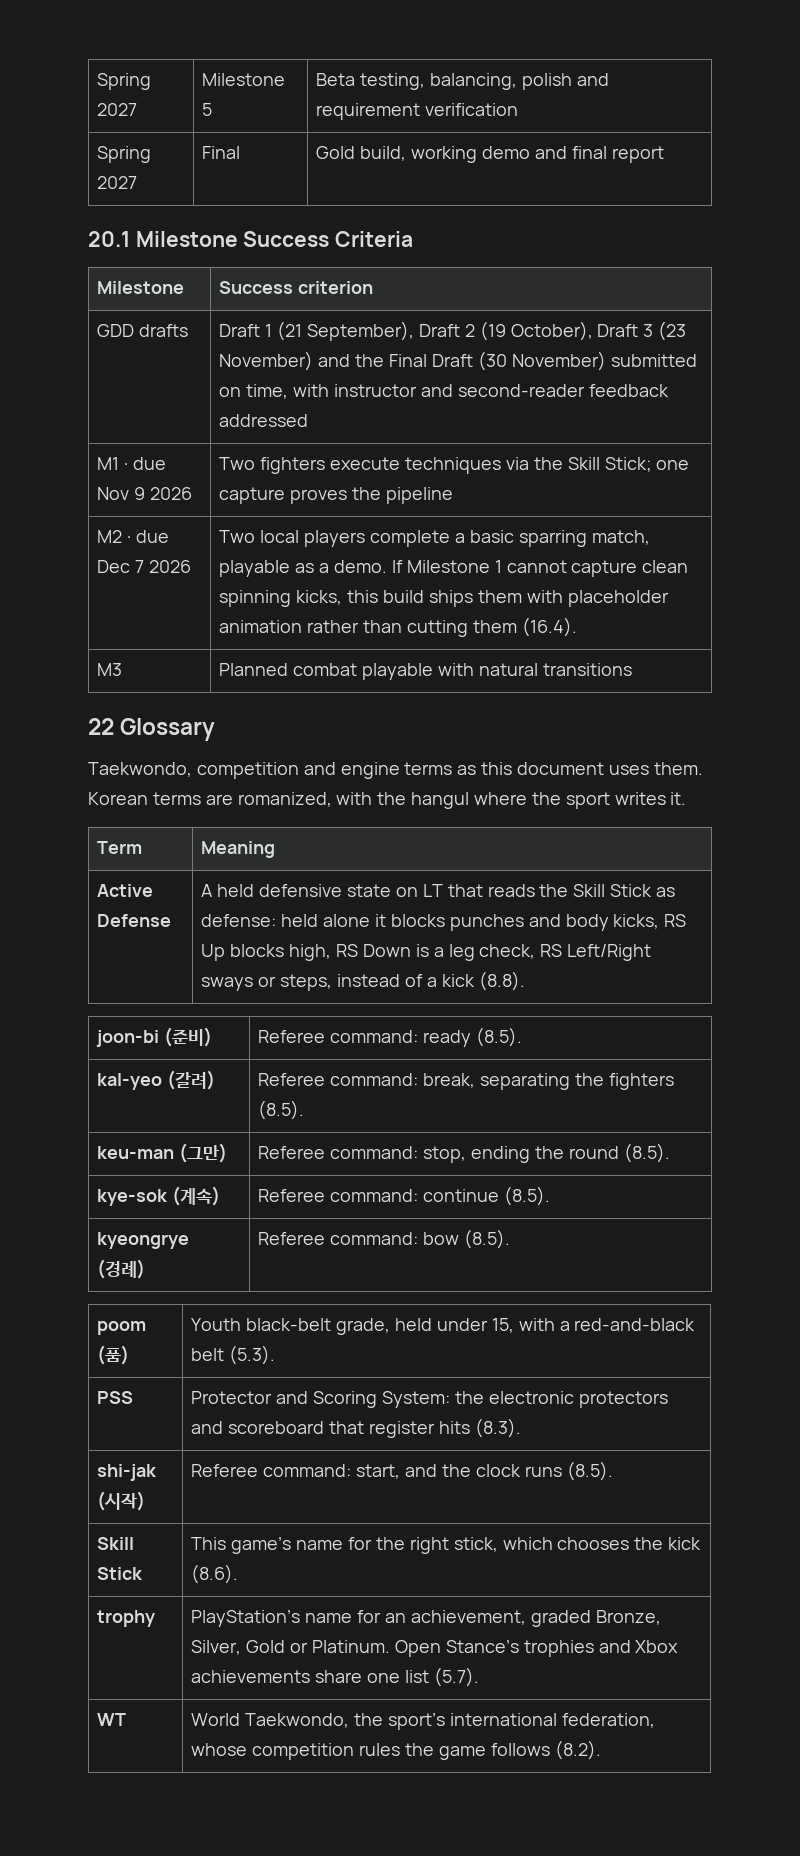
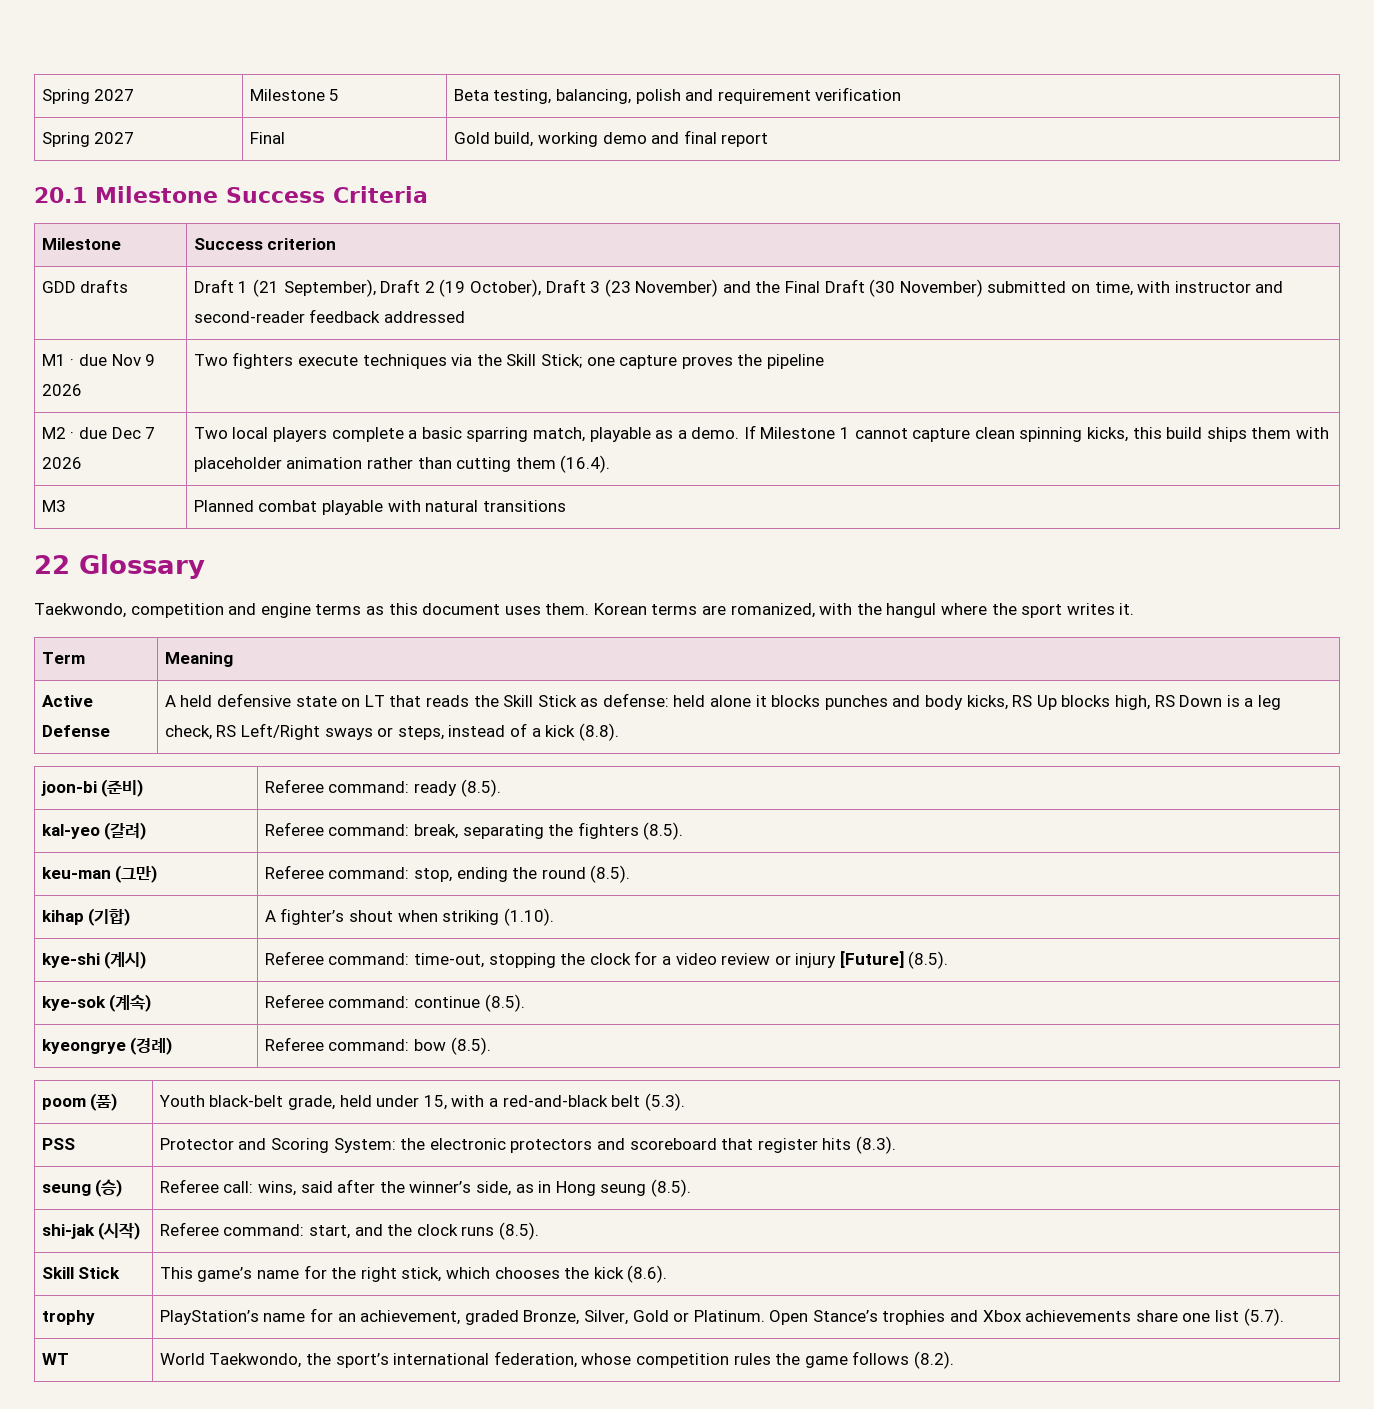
(670, 1153) none -> [41,908,131,926] [264,908,554,926] [41,951,147,969] [264,951,949,969] // kihap (기합) | A fighter’s shout when striking (1.10). // kye-shi (계시) | Referee command: time-out, stopping the clock for a video review or injury [Future] (8.5).
(521, 1428) none -> [41,1179,123,1197] [159,1179,691,1197] // seung (승) | Referee call: wins, said after the winner’s side, as in Hong seung (8.5).

